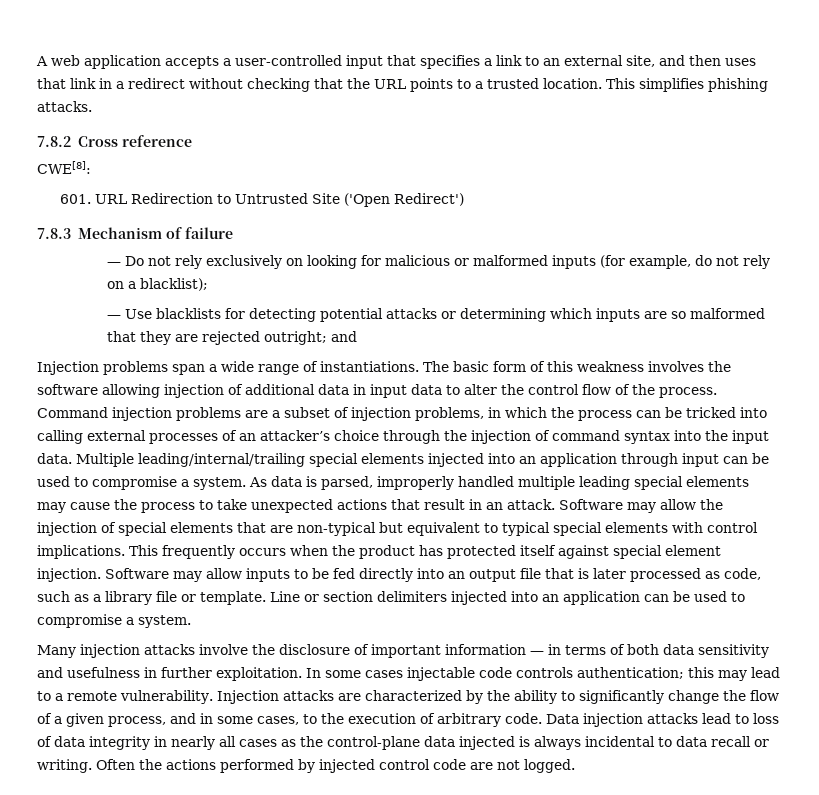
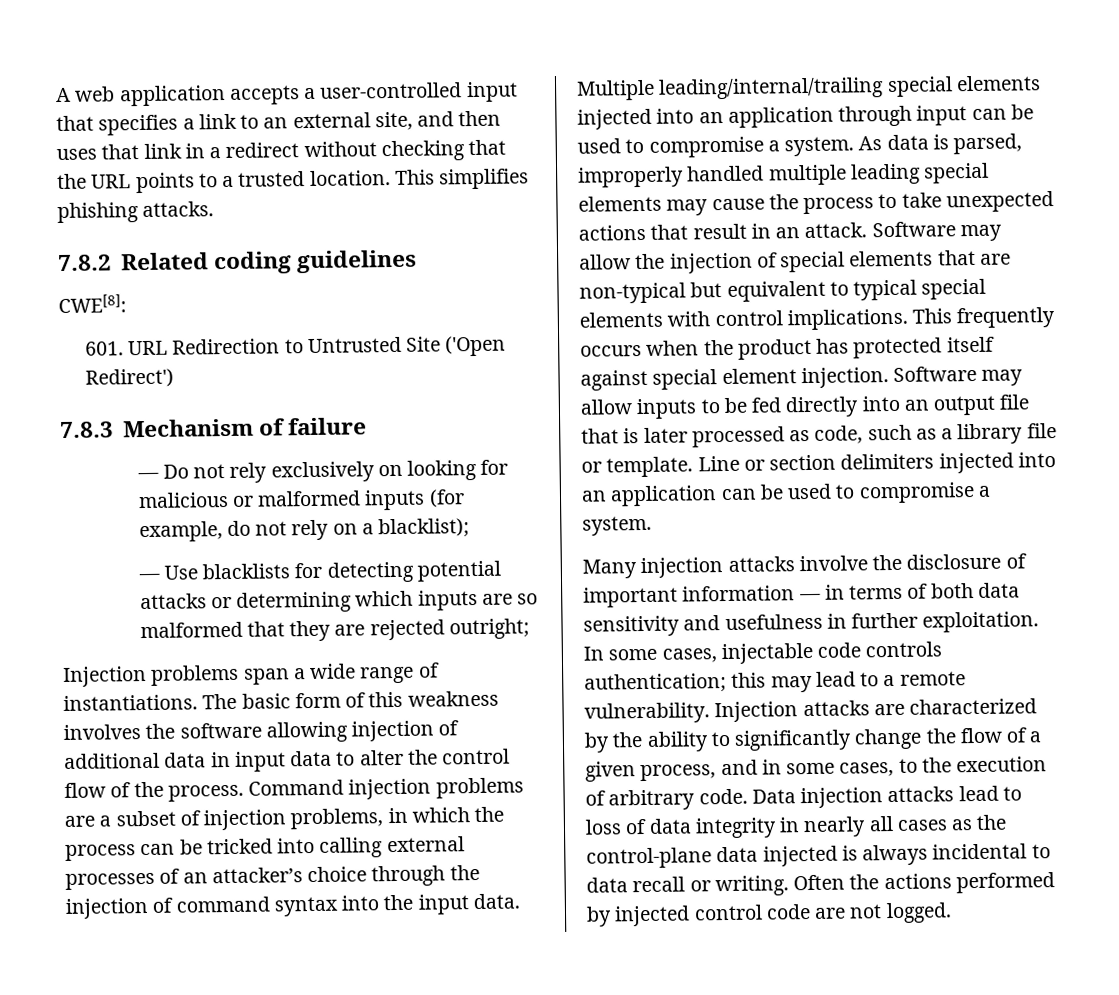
[77,135,192,147] Cross reference -> [120,249,417,275] Related coding guidelines
[331,331,358,342] and -> (530, 629) none
[365,670,403,678] cases -> [661,648,717,663] cases,

